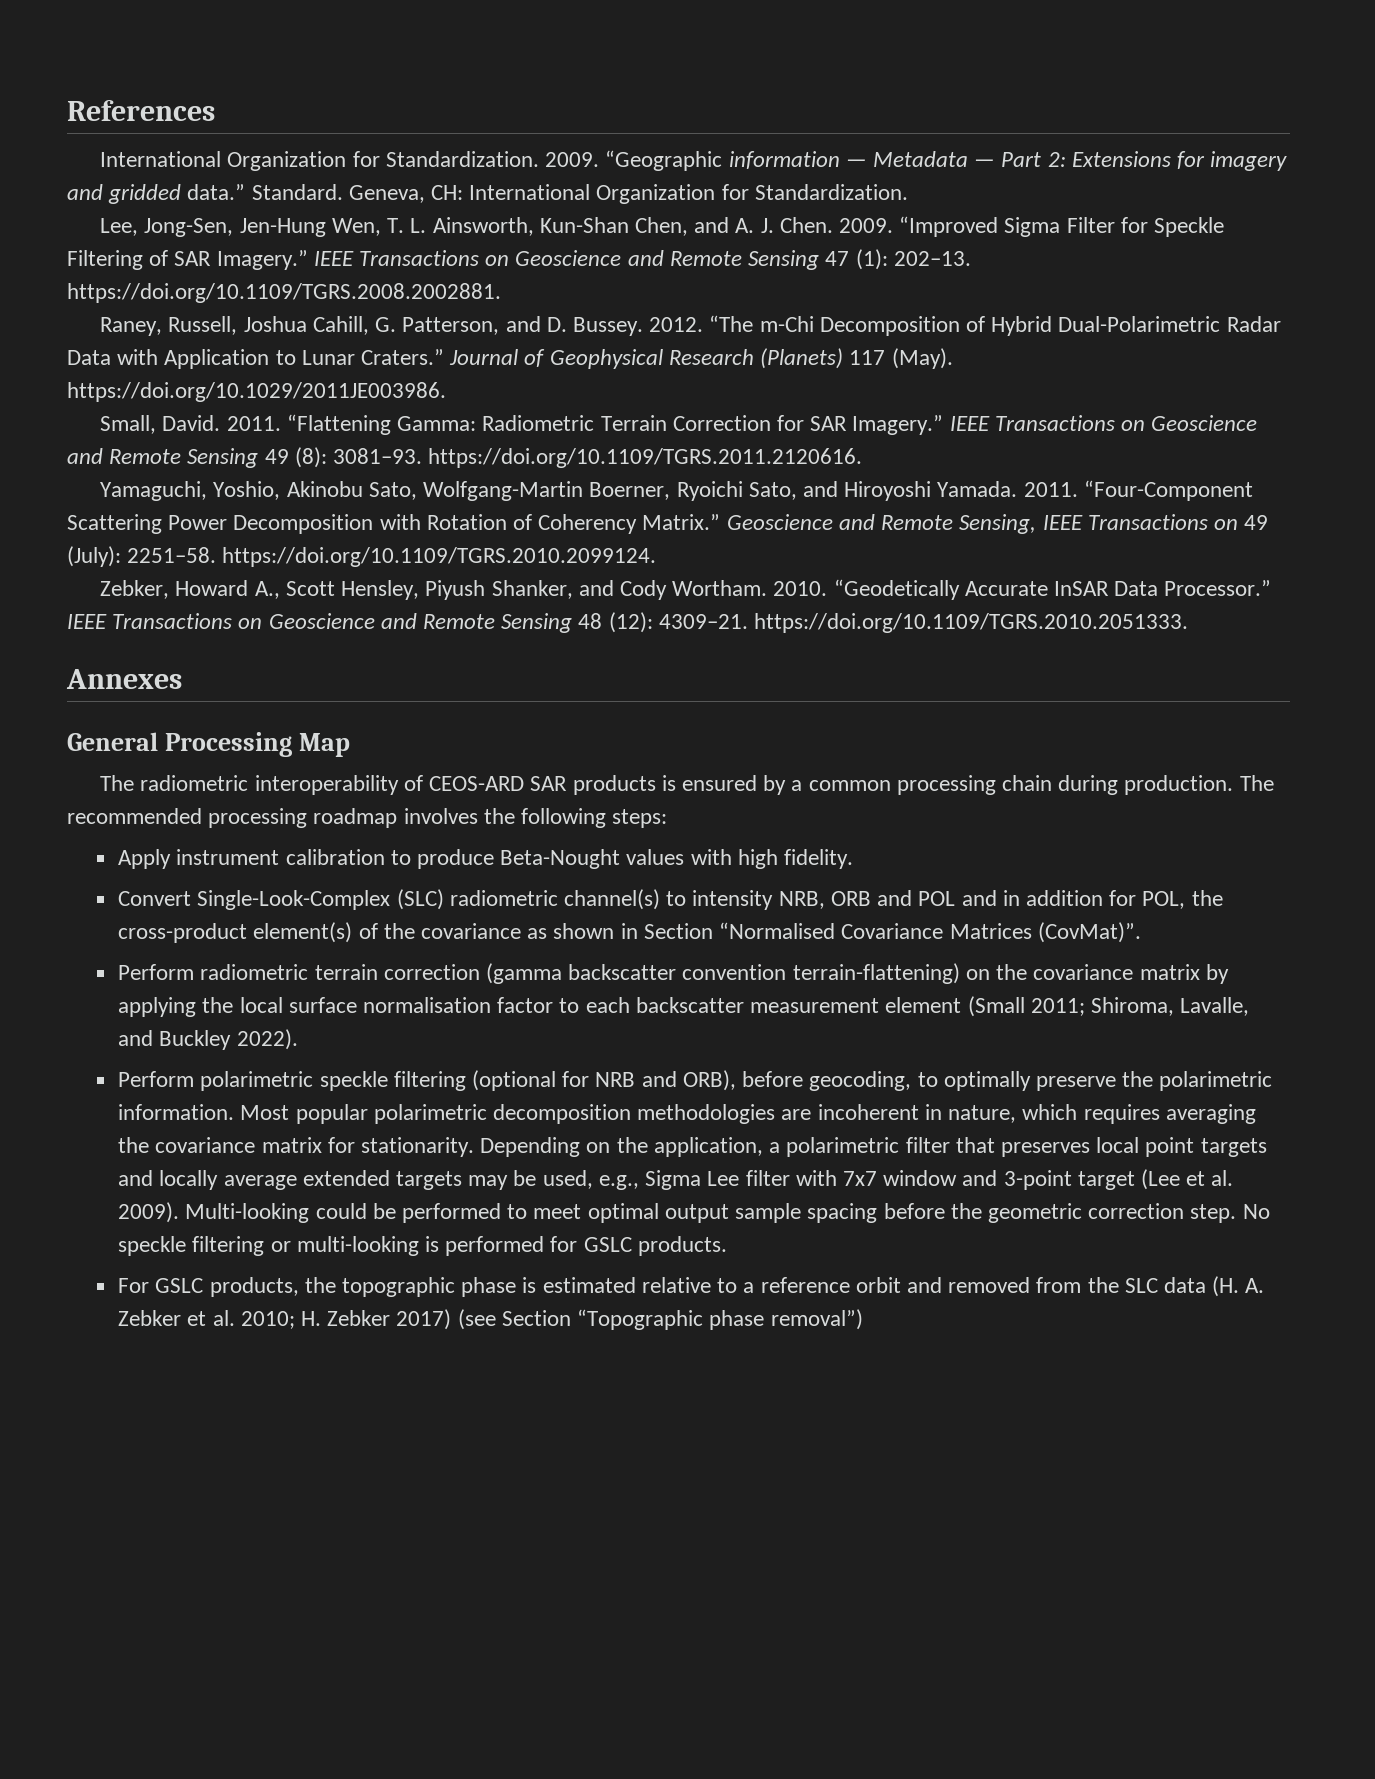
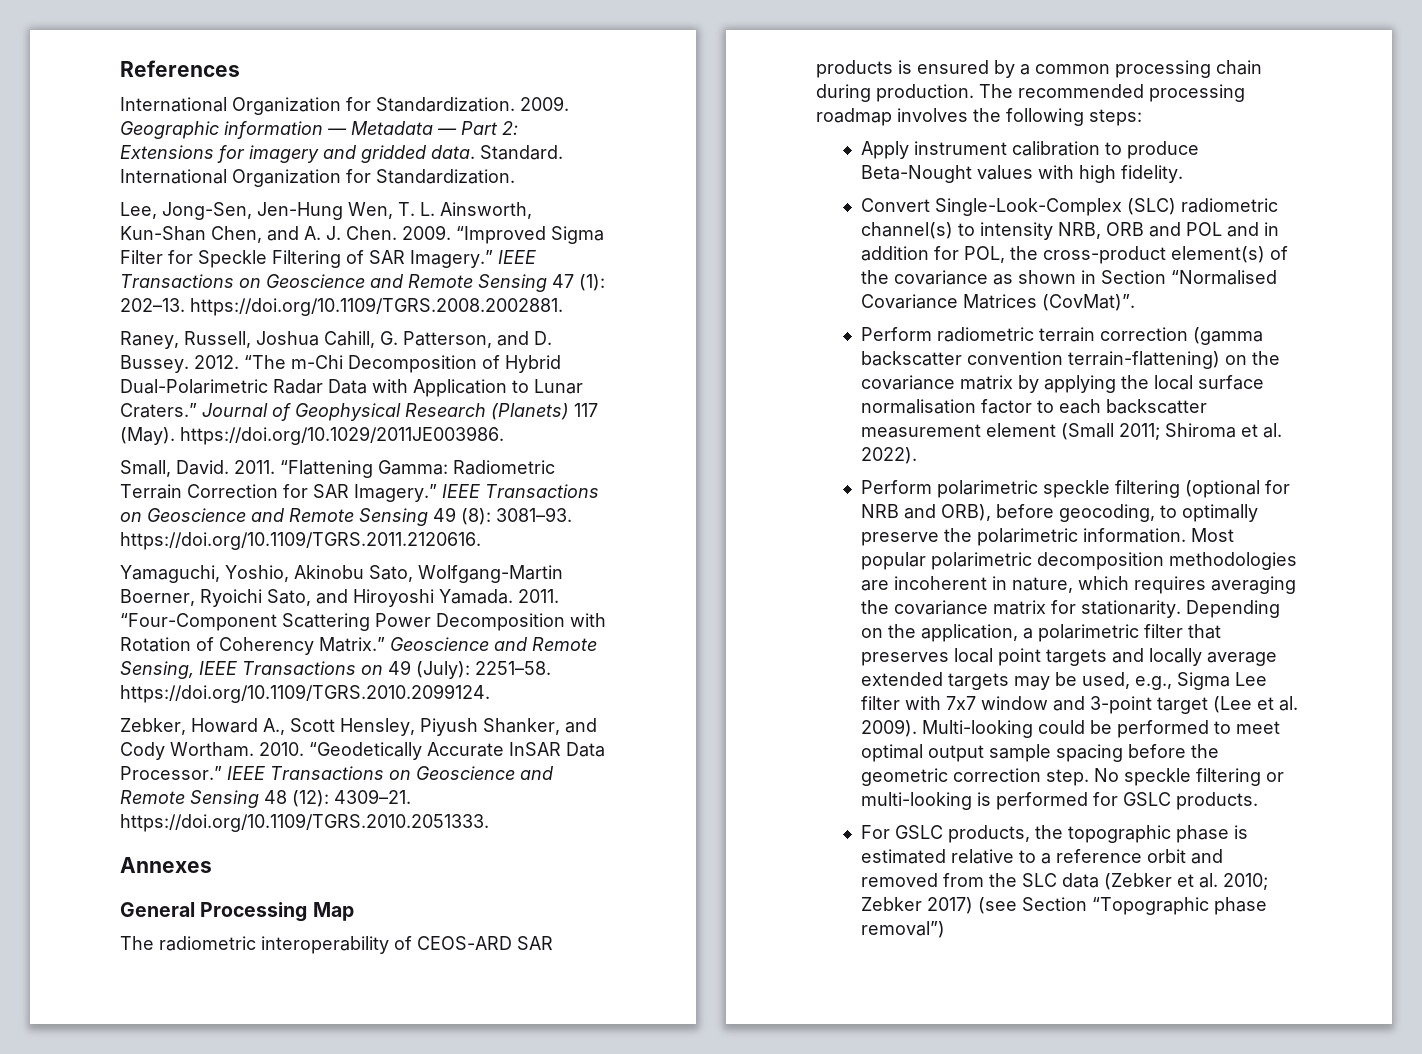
[605,150,723,171] “Geographic -> [120,121,219,139] Geographic
[187,184,464,203] data.” Standard. Geneva, CH: -> [431,145,563,160] data. Standard.
[1090,997,1250,1016] [118,1030,232,1050] Shiroma, Lavalle, and Buckley -> [1164,423,1282,438] Shiroma et al.
[1212,1276,1265,1297] [118,1310,182,1326] (H. A. Zebker -> [1103,873,1172,890] (Zebker
[301,1311,322,1326] H. -> (1268, 881) none

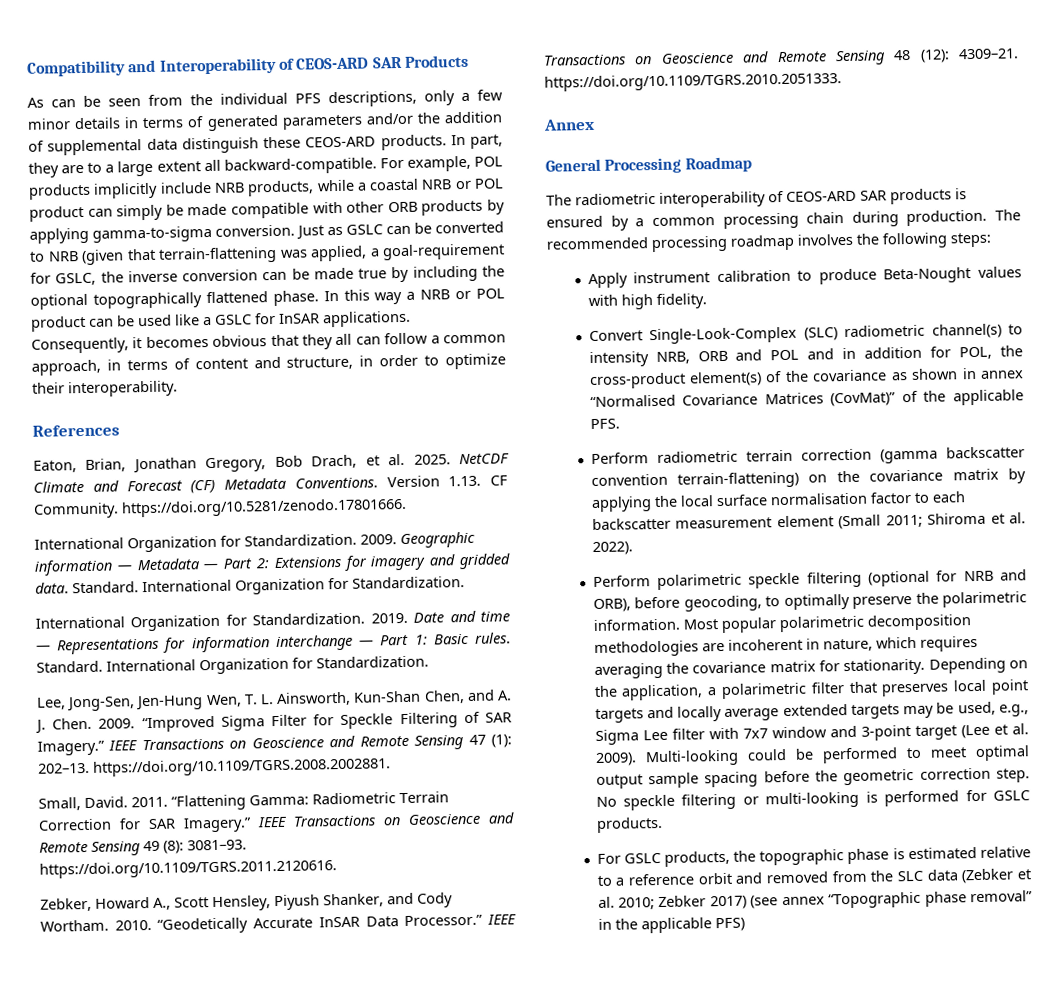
[120,60,240,77] References -> [27,54,469,77] [27,89,503,108] [27,111,503,132] [28,134,503,156] [28,155,504,178] [28,178,505,200] [29,199,506,222] [29,221,504,244] [29,243,505,265] [30,265,505,286] [30,288,505,310] [31,310,411,332] [31,332,506,354] [31,353,506,376] [32,380,178,398] [32,424,120,437] [33,453,511,474] [33,475,508,494] [33,497,407,519] Compatibility and Interoperability of CEOS-ARD SAR Products // As can be seen from the individual PFS descriptions, only a few minor details in terms of generated parameters and/or the addition of supplemental data distinguish these CEOS-ARD products. In part, they are to a large extent all backward-compatible. For example, POL products implicitly include NRB products, while a coastal NRB or POL product can simply be made compatible with other ORB products by applying gamma-to-sigma conversion. Just as GSLC can be converted to NRB (given that terrain-flattening was applied, a goal-requirement for GSLC, the inverse conversion can be made true by including the optional topographically flattened phase. In this way a NRB or POL product can be used like a GSLC for InSAR applications. Consequently, it becomes obvious that they all can follow a common approach, in terms of content and structure, in order to optimize their interoperability. // References // Eaton, Brian, Jonathan Gregory, Bob Drach, et al. 2025. NetCDF Climate and Forecast (CF) Metadata Conventions. Version 1.13. CF Community. https://doi.org/10.5281/zenodo.17801666.
(515, 176) none -> [35,610,511,632] [36,632,512,655] [36,655,429,675] // International Organization for Standardization. 2019. Date and time — Representations for information interchange — Part 1: Basic rules. Standard. International Organization for Standardization.
[120,331,552,349] [120,355,561,373] [120,379,583,397] [120,403,598,421] [120,426,504,445] // Raney, Russell, Joshua Cahill, G. Patterson, and D. Bussey. 2012. “The m-Chi Decomposition of Hybrid Dual-Polarimetric Radar Data with Application to Lunar Craters.” Journal of Geophysical Research (Planets) 117 (May). https://doi.org/10.1029/2011JE003986. -> (391, 767) none
[120,565,563,583] [120,589,559,607] [120,613,606,631] [120,637,597,655] [120,660,551,679] [120,684,490,703] // Yamaguchi, Yoshio, Akinobu Sato, Wolfgang-Martin Boerner, Ryoichi Sato, and Hiroyoshi Yamada. 2011. “Four-Component Scattering Power Decomposition with Rotation of Coherency Matrix.” Geoscience and Remote Sensing, IEEE Transactions on 49 (July): 2251–58. https://doi.org/10.1109/TGRS.2010.2099124. -> (337, 869) none
[120,857,212,873] Annexes -> [543,118,595,131] Annex
[312,902,354,921] Map -> [684,156,752,173] Roadmap
[1100,270,1166,284] Section -> [979,370,1024,379] annex
[1041,294,1135,311] (CovMat)”. -> [830,389,1024,407] [589,418,620,430] (CovMat)” of the applicable PFS.
[1021,897,1087,911] Section -> [781,896,825,906] annex
[860,921,945,938] removal”) -> [969,890,1033,903] [597,917,745,934] removal” in the applicable PFS)

